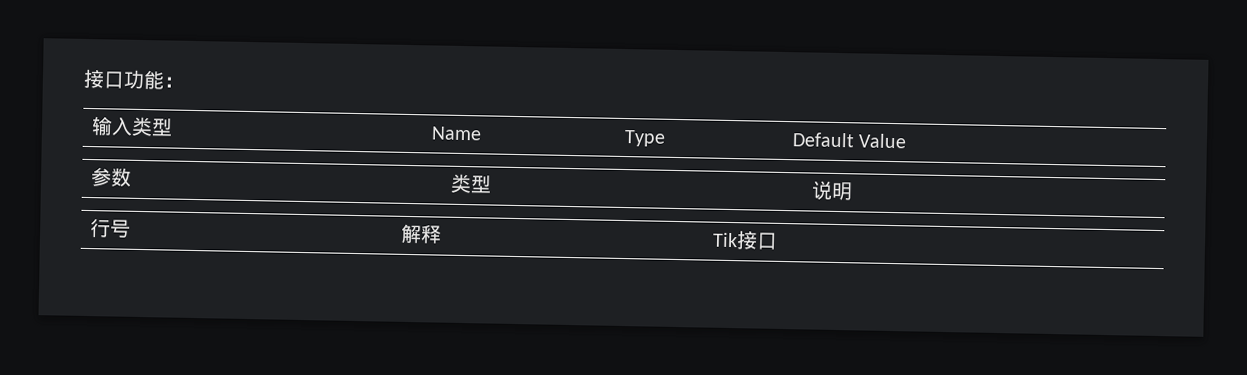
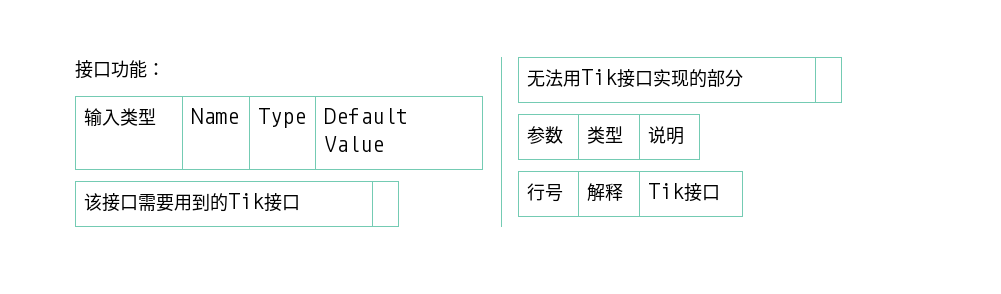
(908, 141) none -> [83,193,300,212] [526,69,743,88] // 该接口需要用到的Tik接口 | // 无法用Tik接口实现的部分 |

